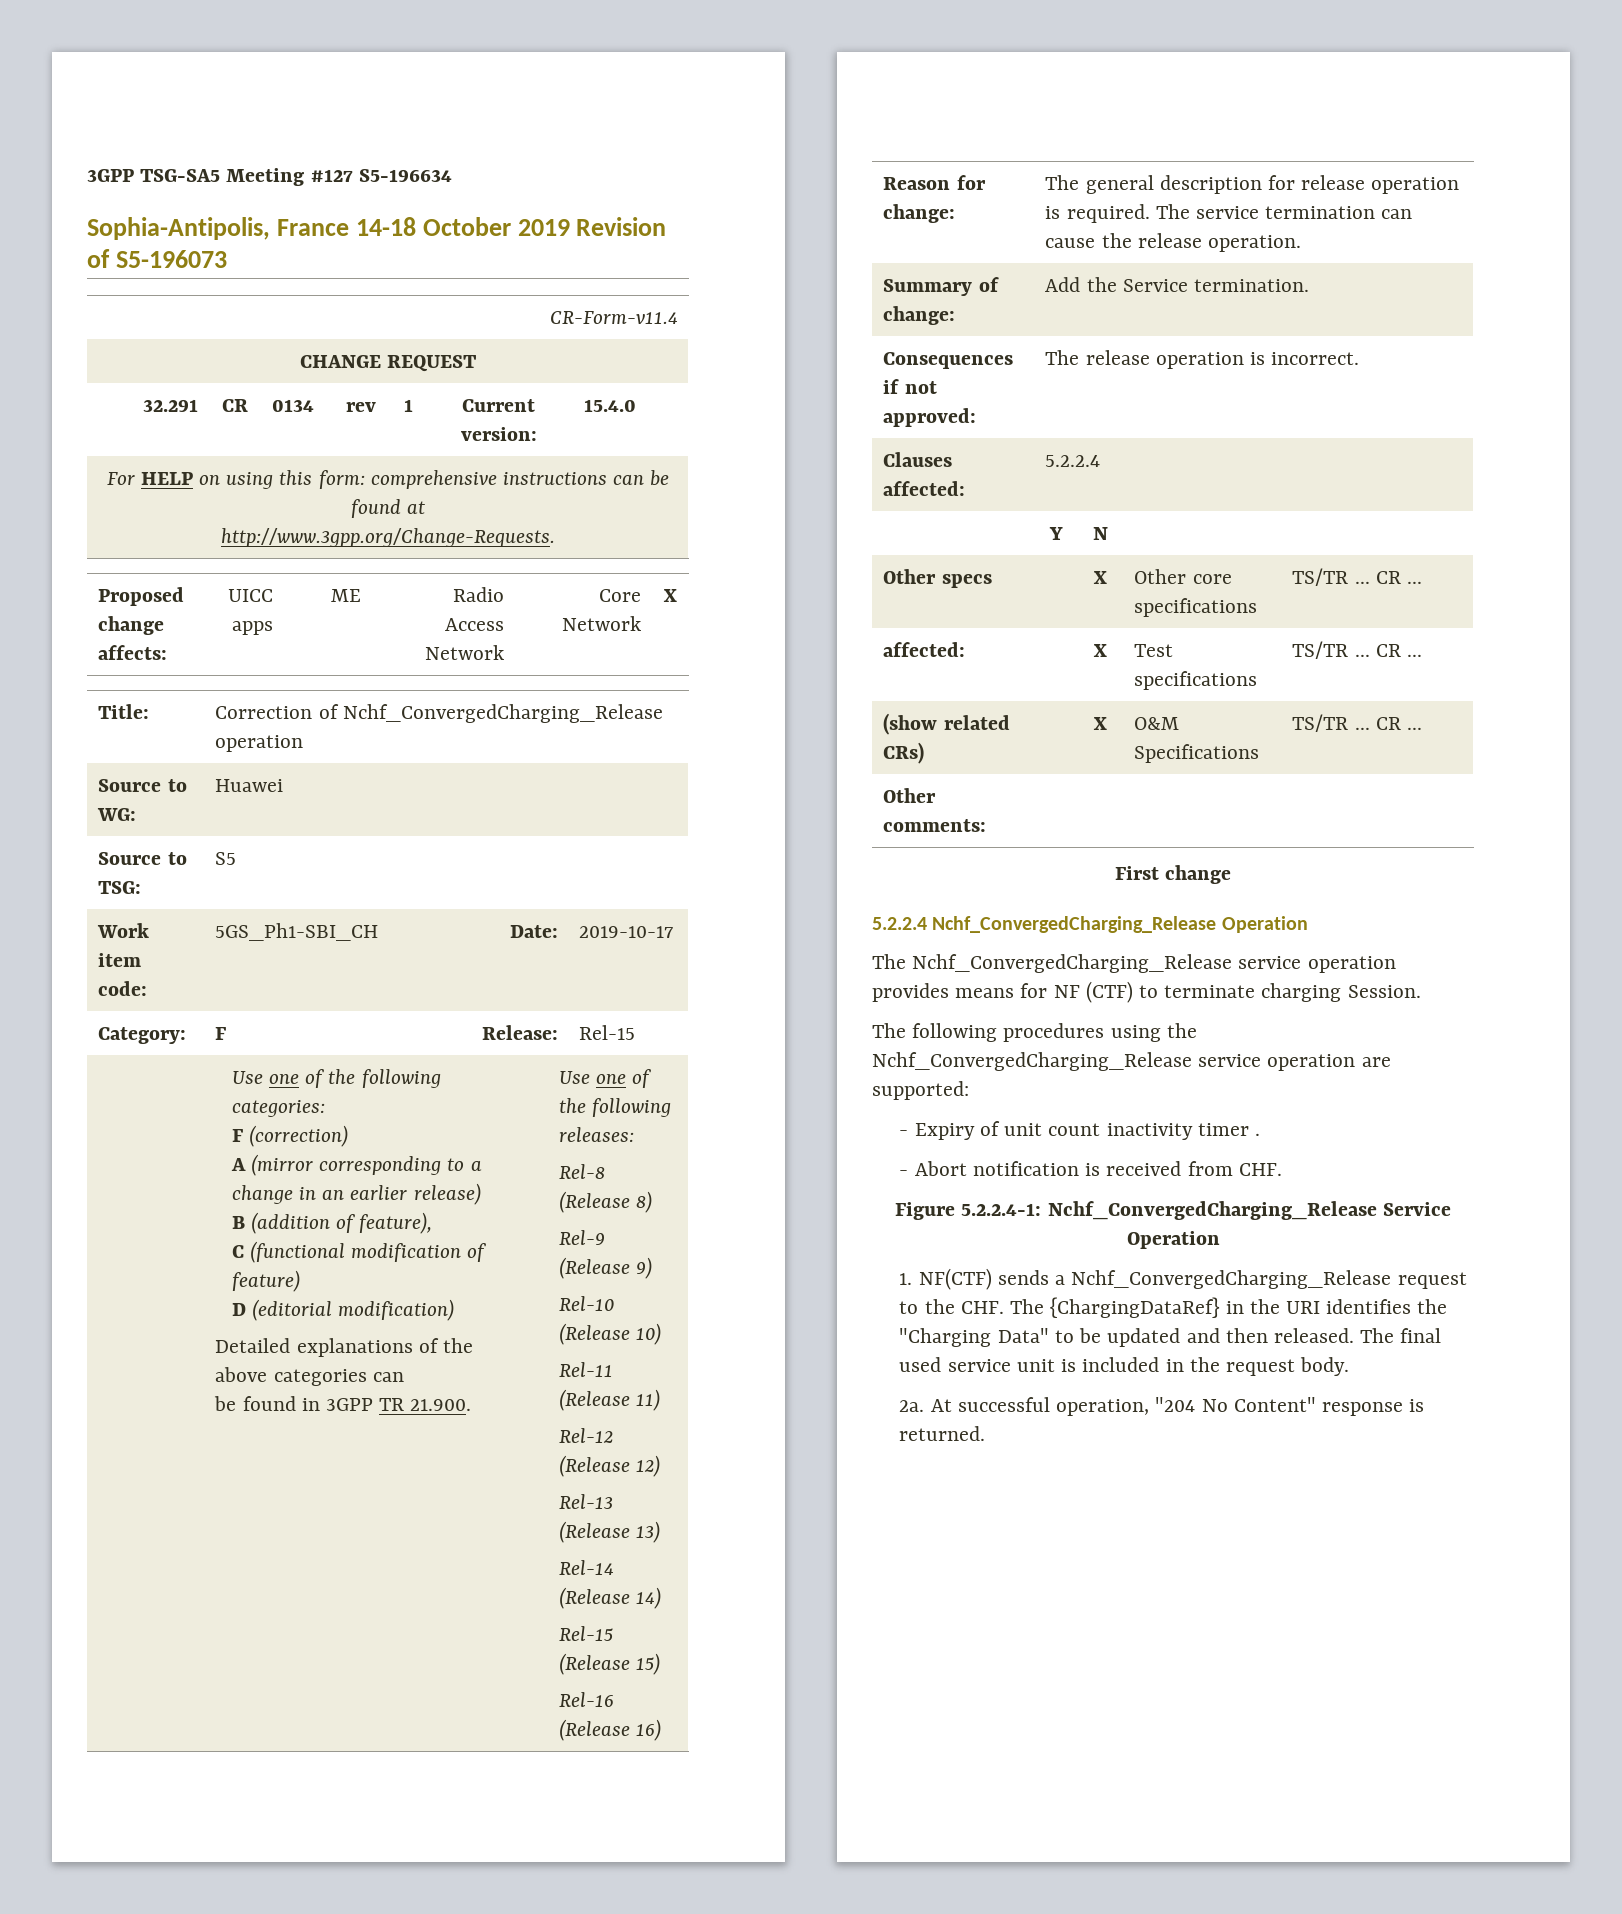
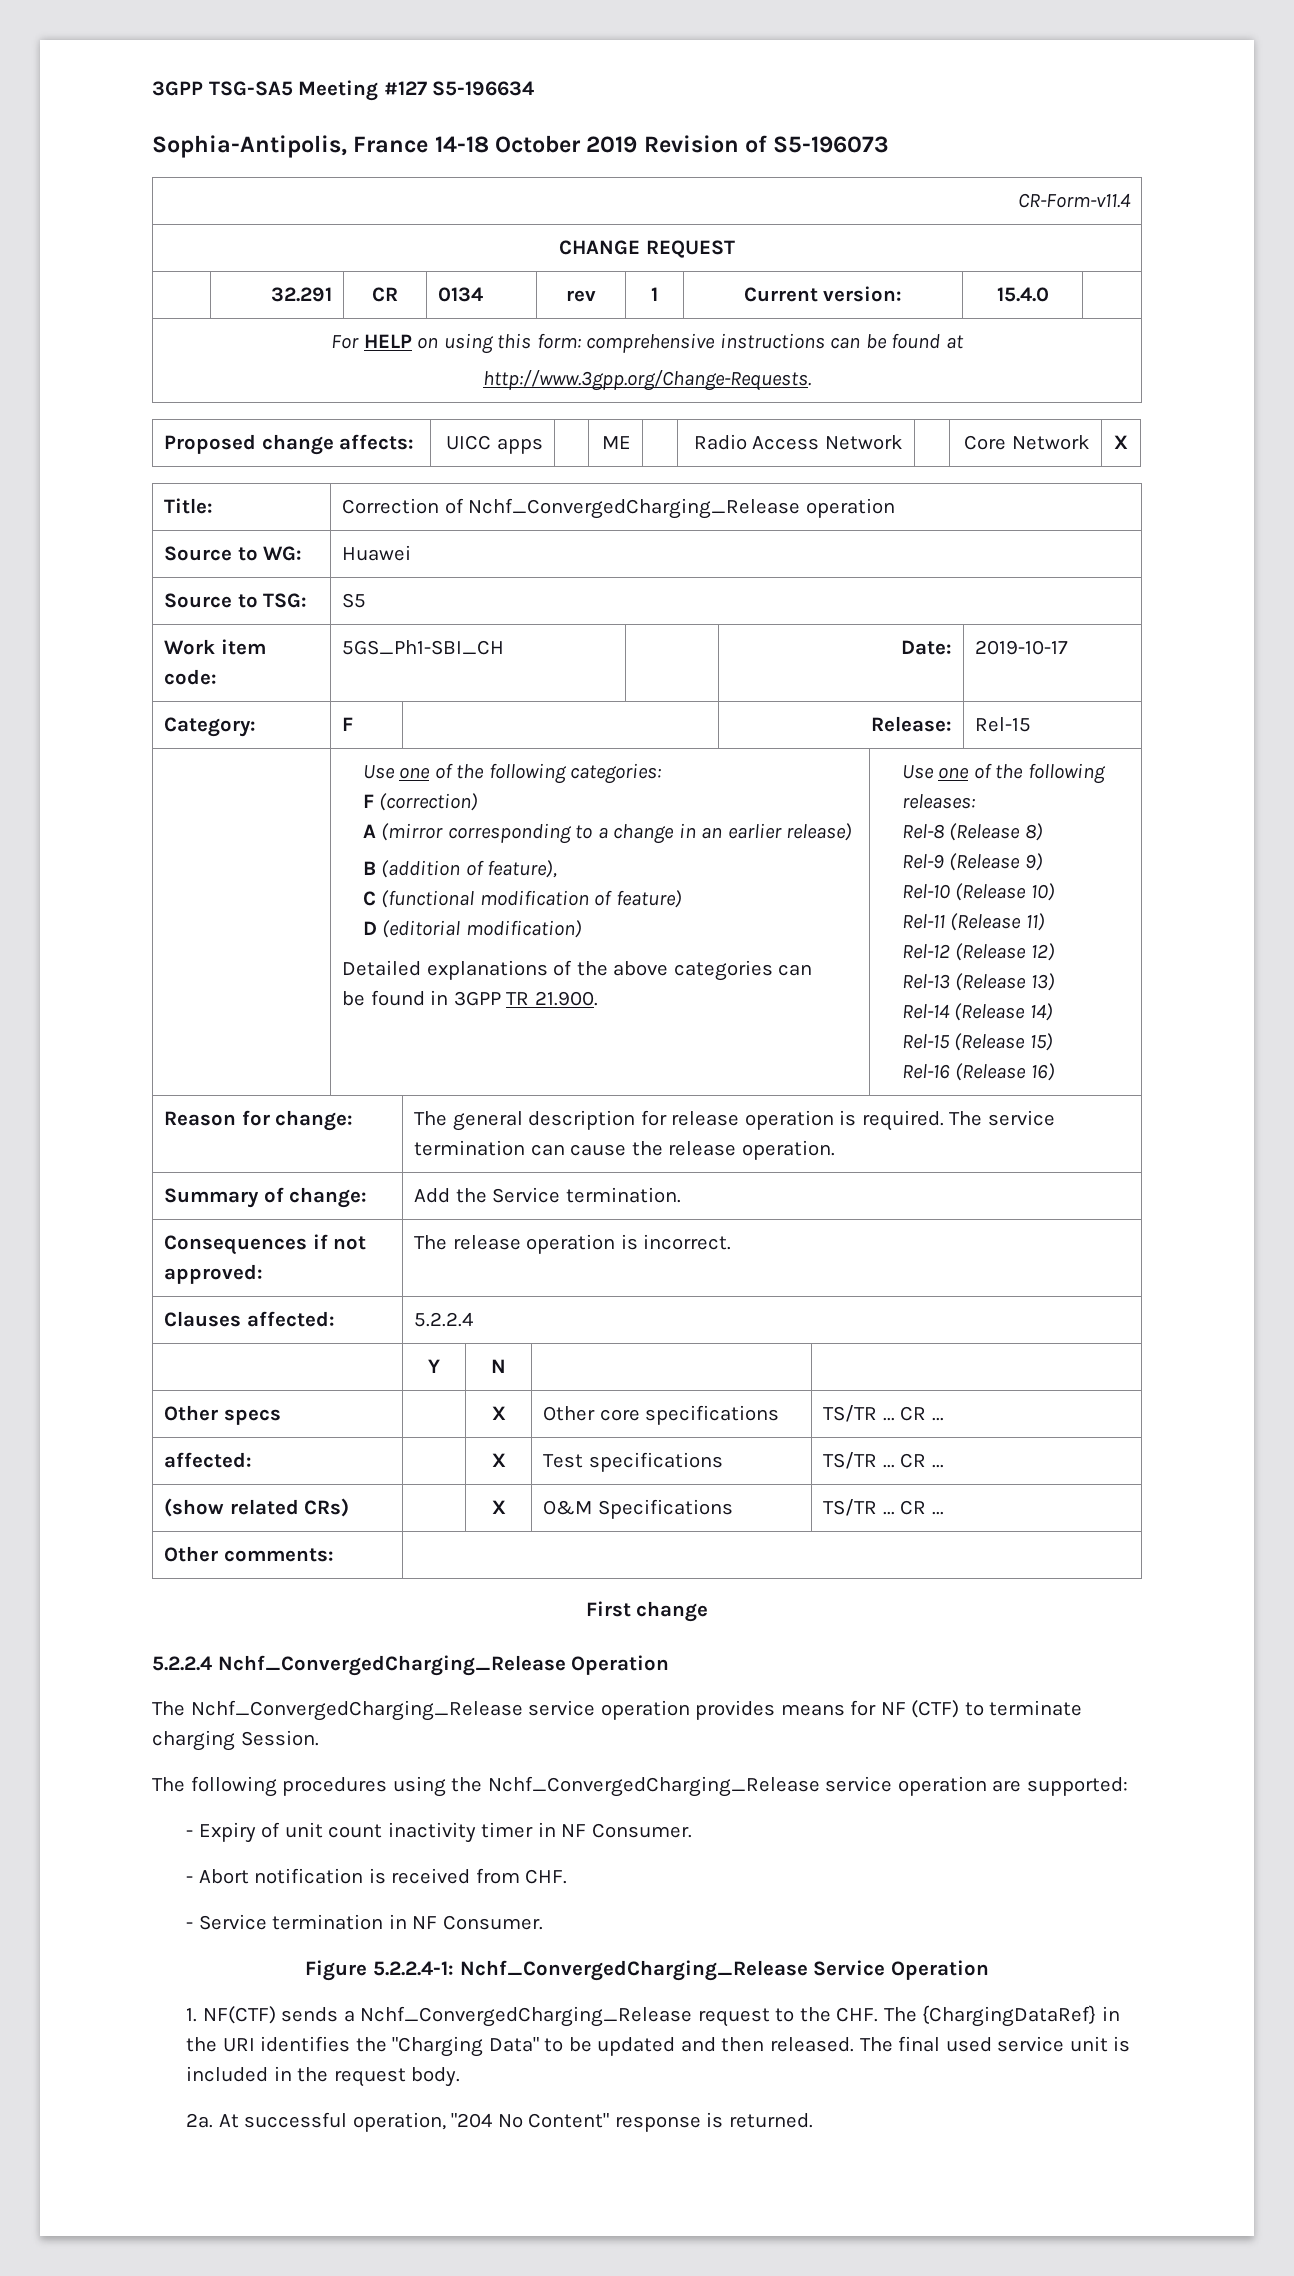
[1254,1133,1260,1136] . -> [537,1822,692,1838] in NF Consumer.
(1282, 1169) none -> [186,1914,543,1930] // - Service termination in NF Consumer.

